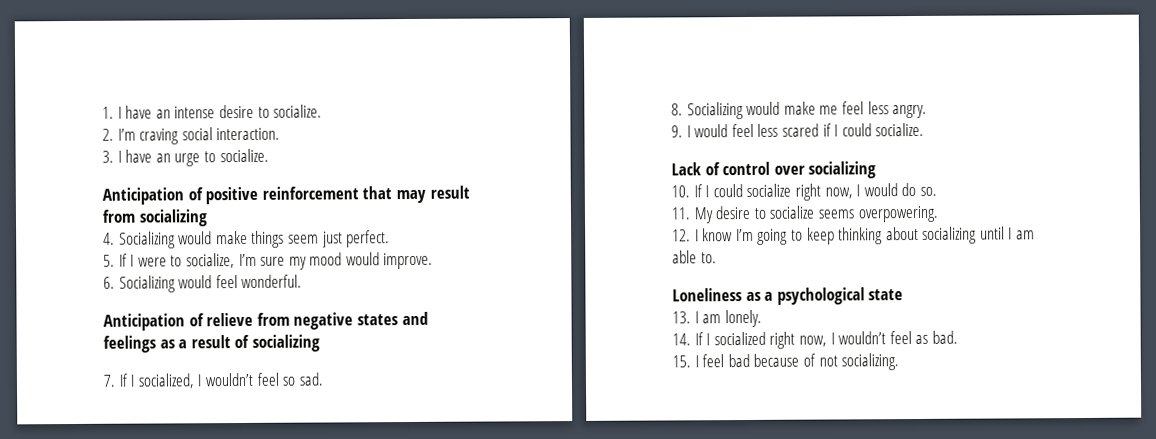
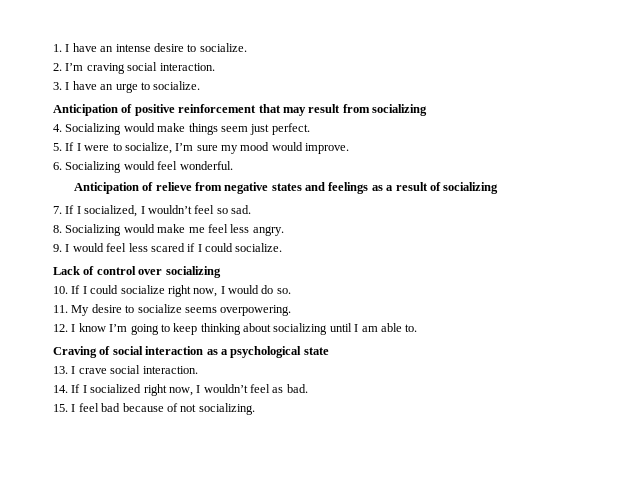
[672,288,742,302] Loneliness -> [53,346,204,358] Craving of social interaction
[702,309,762,328] am lonely. -> [78,365,198,374] crave social interaction.

